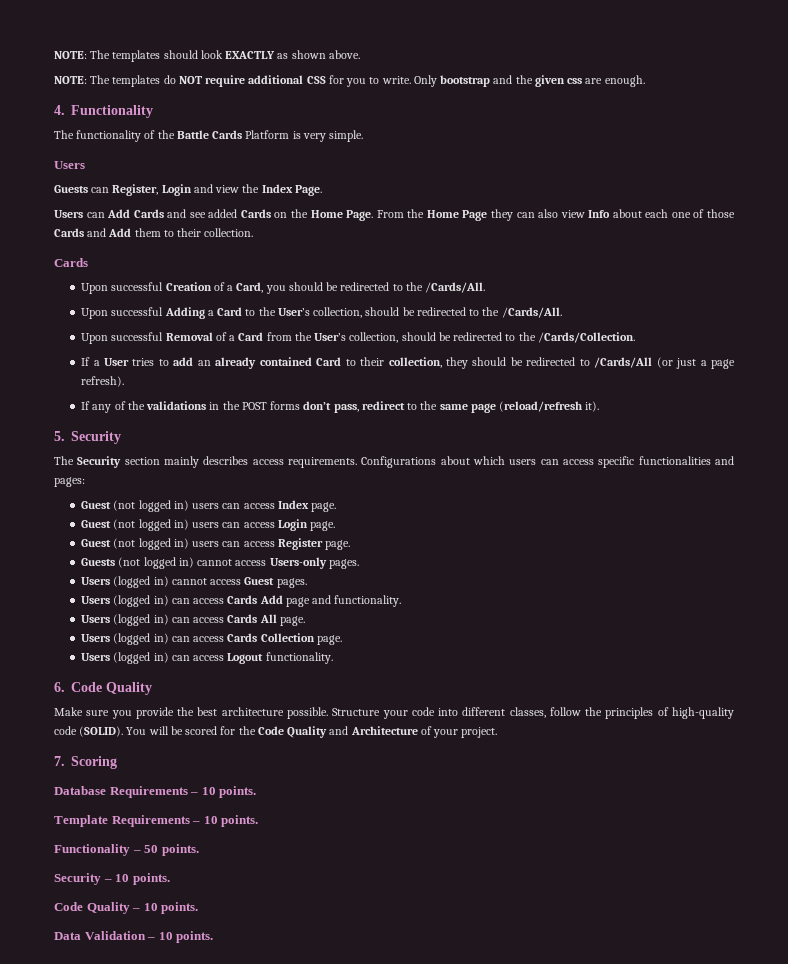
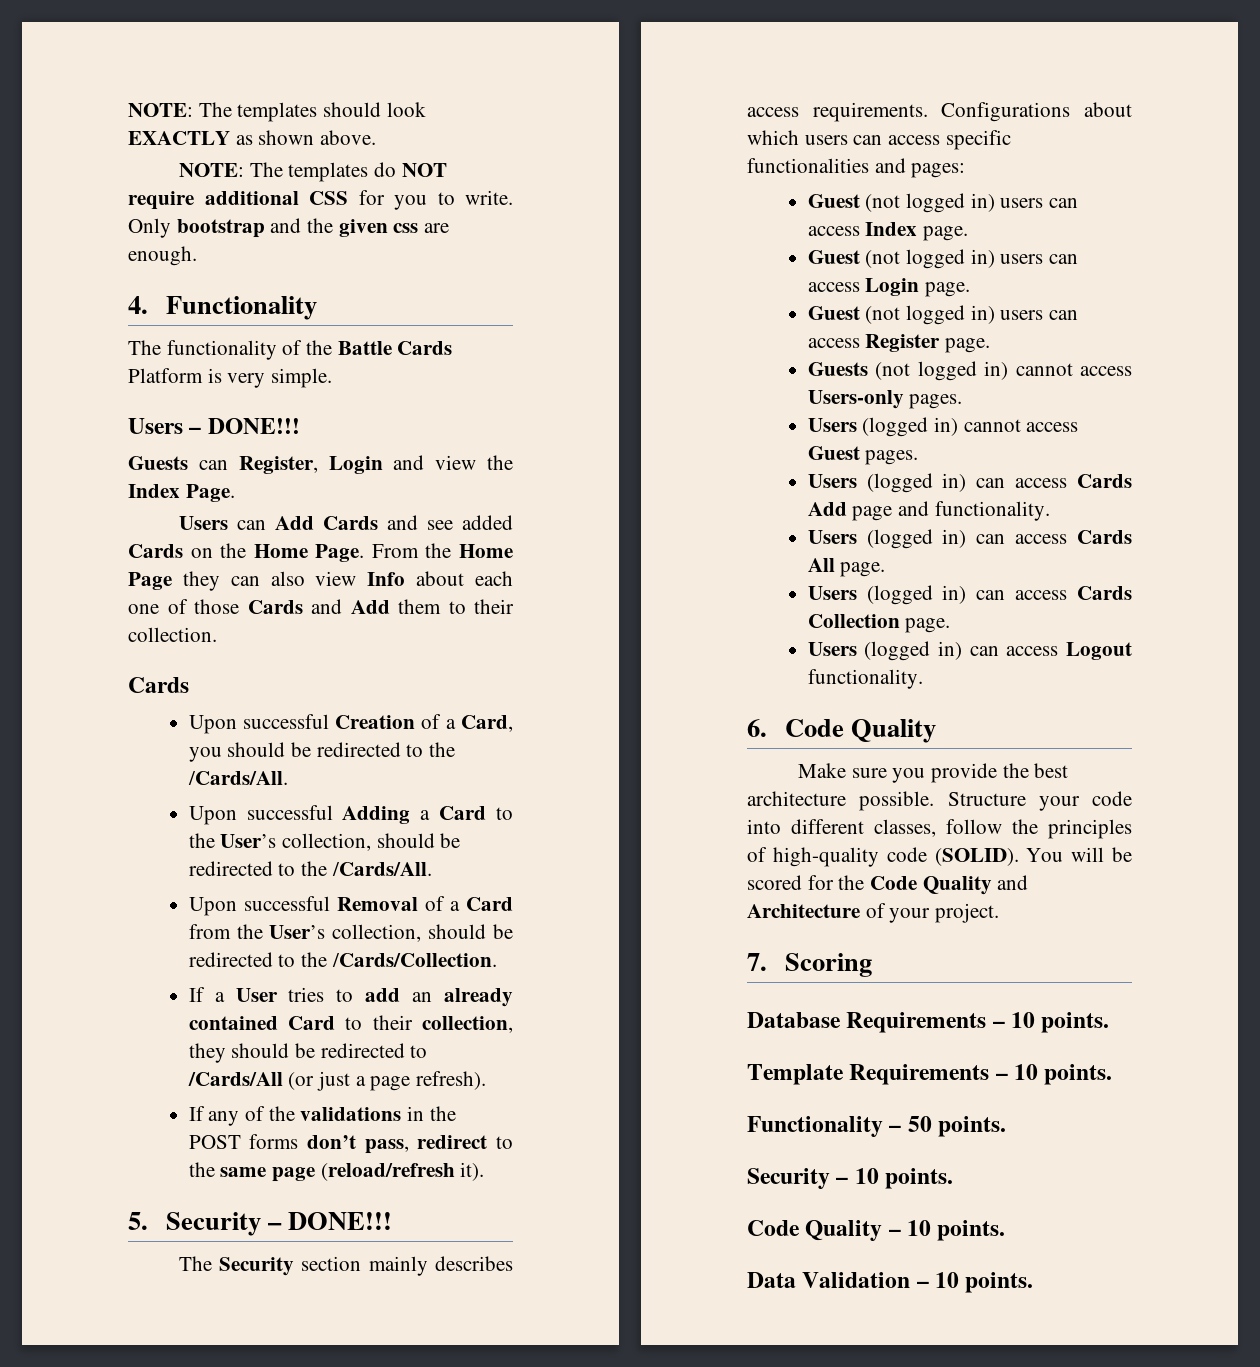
(85, 165) none -> [189,418,300,434] – DONE!!!
(121, 437) none -> [267,1212,392,1230] – DONE!!!

